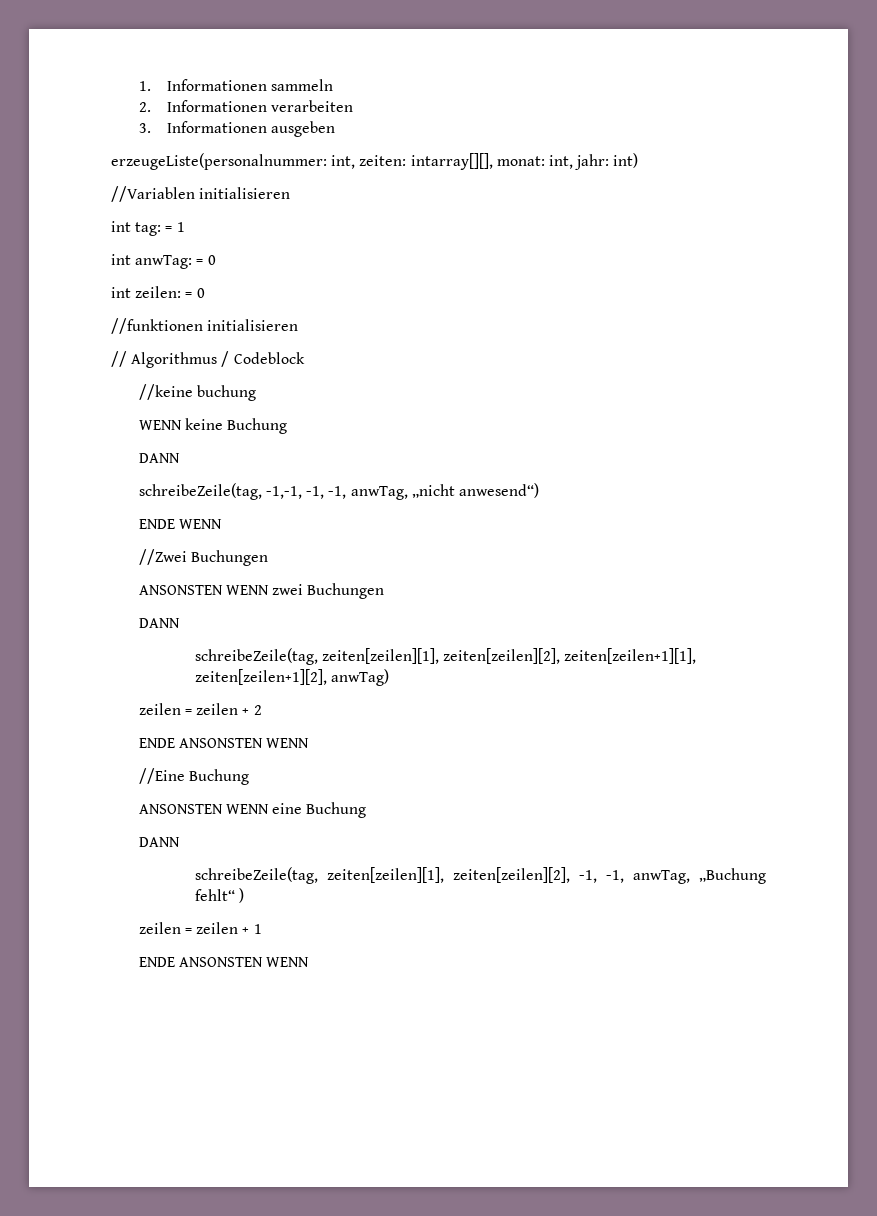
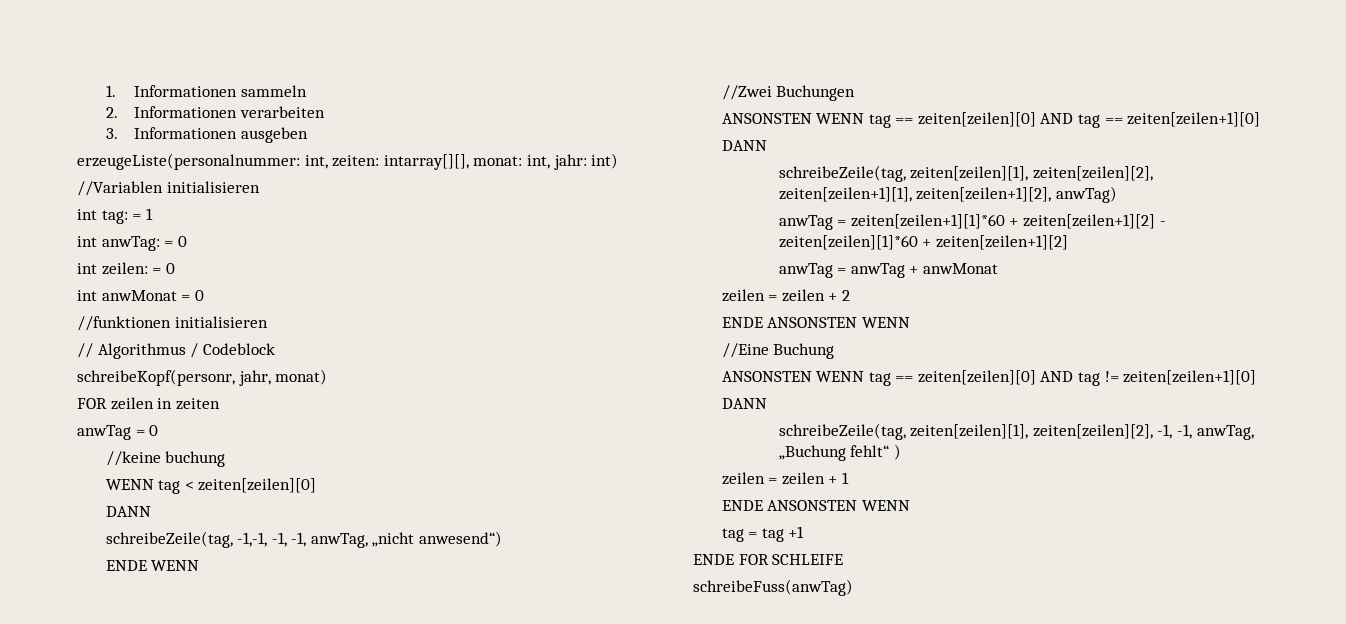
(205, 293) none -> [77,290,204,301] // int anwMonat = 0
(305, 358) none -> [77,369,328,386] [77,397,220,410] [77,425,159,440] // schreibeKopf(personr, jahr, monat) // FOR zeilen in zeiten // anwTag = 0
[185,418,288,434] keine Buchung -> [158,478,317,494] tag < zeiten[zeilen][0]
[272,583,385,599] zwei Buchungen -> [868,112,1261,128] tag == zeiten[zeilen][0] AND tag == zeiten[zeilen+1][0]
(389, 677) none -> [778,214,1166,230] [778,235,1068,250] [778,263,998,278] // anwTag = zeiten[zeilen+1][1]*60 + zeiten[zeilen+1][2] - zeiten[zeilen][1]*60 + zeiten[zeilen+1][2] // anwTag = anwTag + anwMonat
[272,802,367,818] eine Buchung -> [868,370,1257,386] tag == zeiten[zeilen][0] AND tag != zeiten[zeilen+1][0]
(310, 962) none -> [721,526,805,542] [693,554,844,565] [693,579,853,596] // tag = tag +1 // ENDE FOR SCHLEIFE // schreibeFuss(anwTag)

